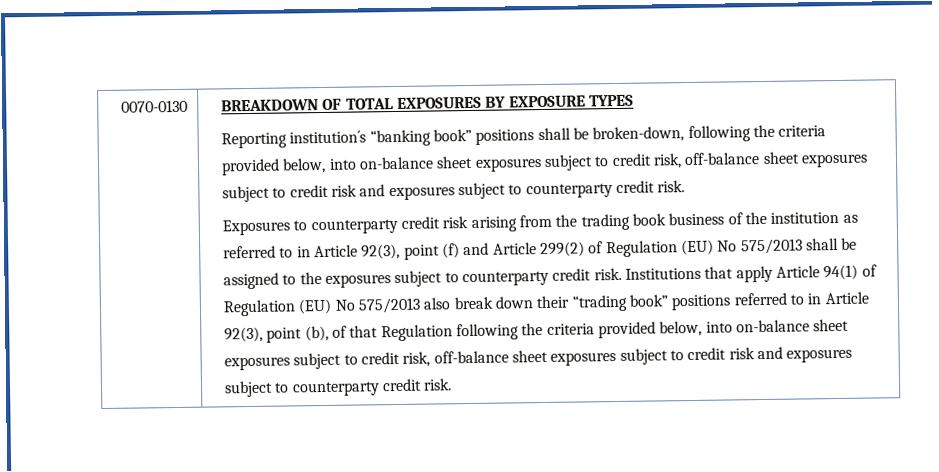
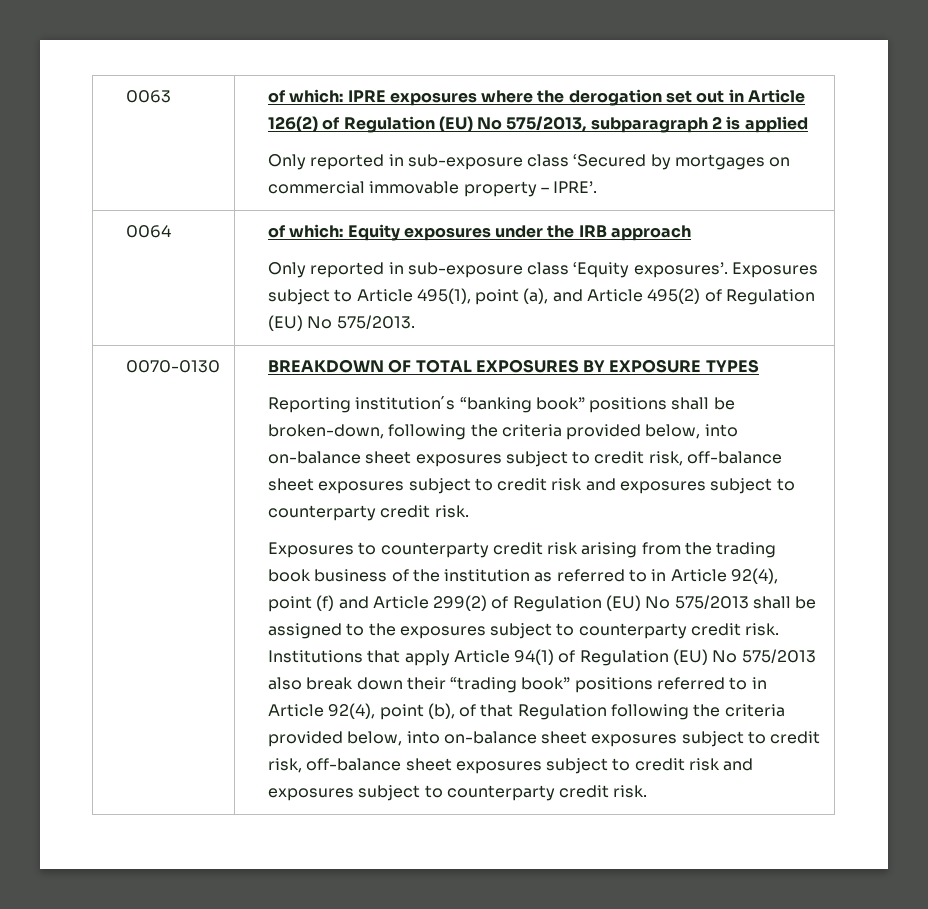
(121, 106) none -> [125,90,171,103] [267,89,806,106] [267,116,808,133] [267,154,791,170] [267,181,598,197] [125,225,171,238] [267,224,692,241] [267,262,819,278] [267,288,816,305] [267,315,415,331] 0063 | of which: IPRE exposures where the derogation set out in Article 126(2) of Regulation (EU) No 575/2013, subparagraph 2 is applied // Only reported in sub-exposure class ‘Secured by mortgages on commercial immovable property – IPRE’. // 0064 | of which: Equity exposures under the IRB approach // Only reported in sub-exposure class ‘Equity exposures’. Exposures subject to Article 495(1), point (a), and Article 495(2) of Regulation (EU) No 575/2013. //
[361,243,401,260] 92(3), -> [731,568,779,584] 92(4),
[224,326,264,343] 92(3), -> [328,703,376,719] 92(4),

